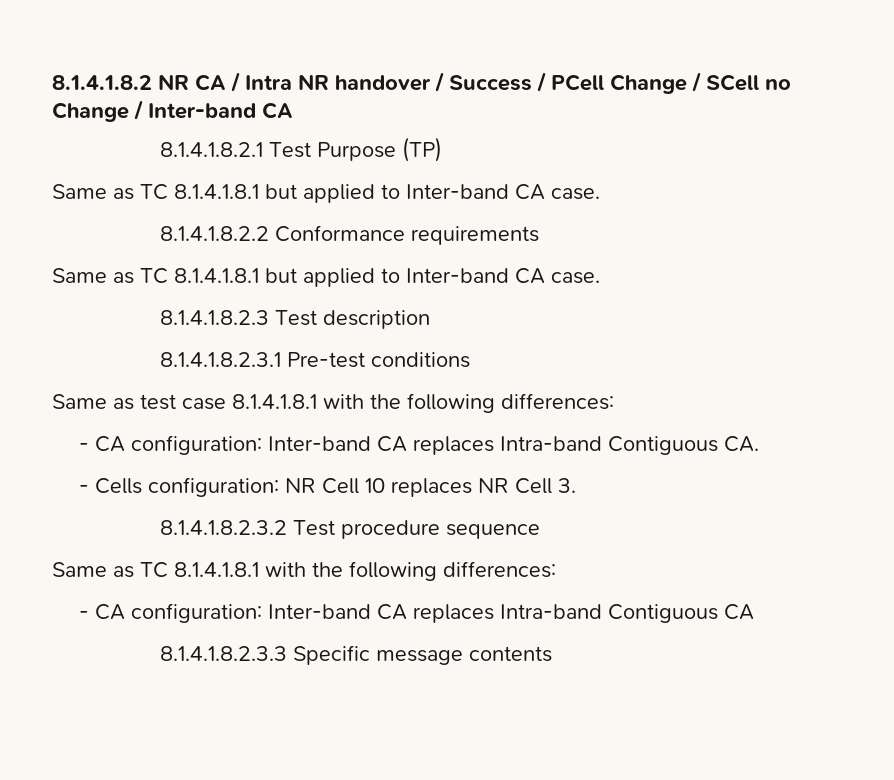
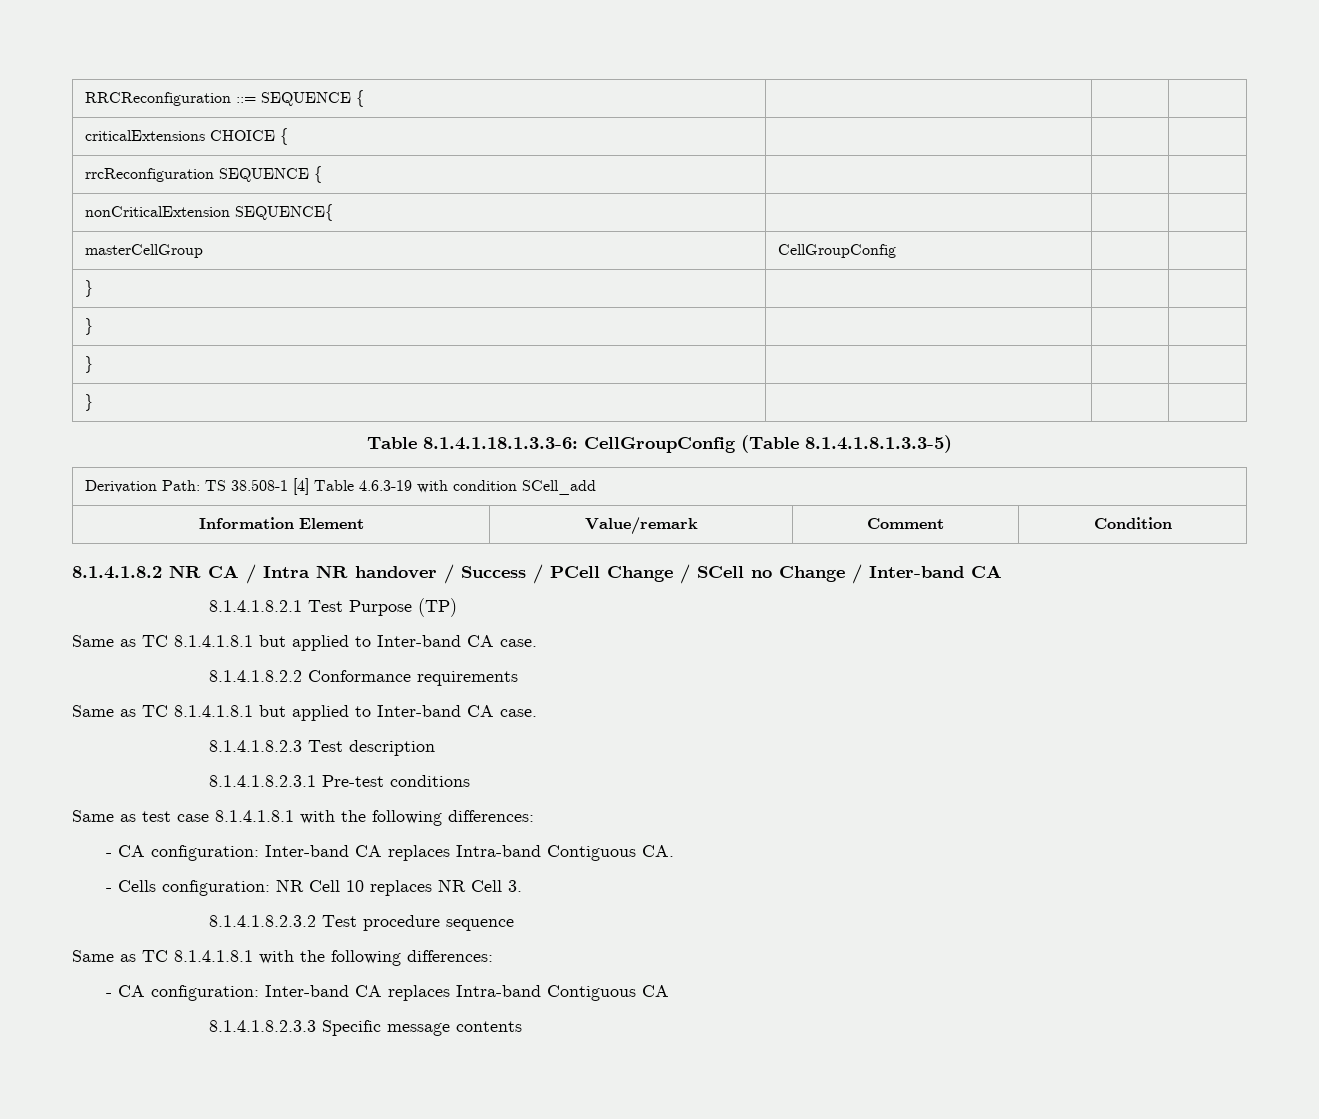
(52, 82) none -> [84,90,364,107] [84,128,288,145] [84,166,322,183] [84,204,333,221] [84,244,203,258] [777,244,896,258] [84,280,93,297] [84,318,93,335] [84,356,93,373] [84,394,93,411] [367,435,952,453] [84,478,596,495] [198,517,364,529] [584,517,698,535] [867,518,944,529] [1093,517,1172,529] RRCReconfiguration ::= SEQUENCE { | | | // criticalExtensions CHOICE { | | | // rrcReconfiguration SEQUENCE { | | | // nonCriticalExtension SEQUENCE{ | | | // masterCellGroup | CellGroupConfig | | // } | | | // } | | | // } | | | // } | | | // Table 8.1.4.1.18.1.3.3-6: CellGroupConfig (Table 8.1.4.1.8.1.3.3-5) // Derivation Path: TS 38.508-1 [4] Table 4.6.3-19 with condition SCell_add // Information Element | Value/remark | Comment | Condition //

